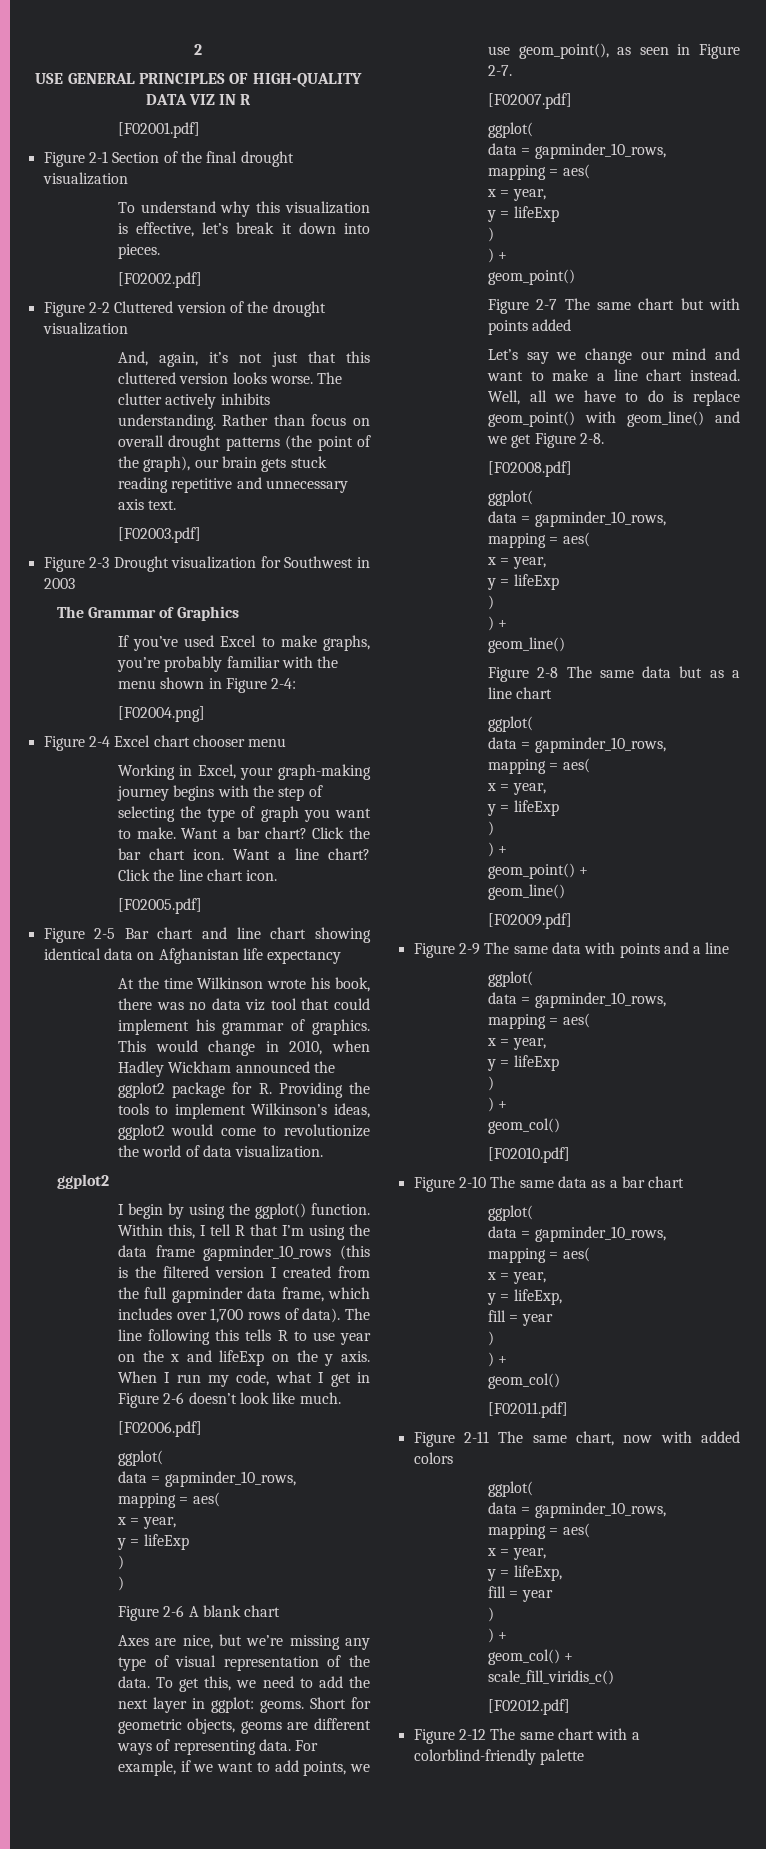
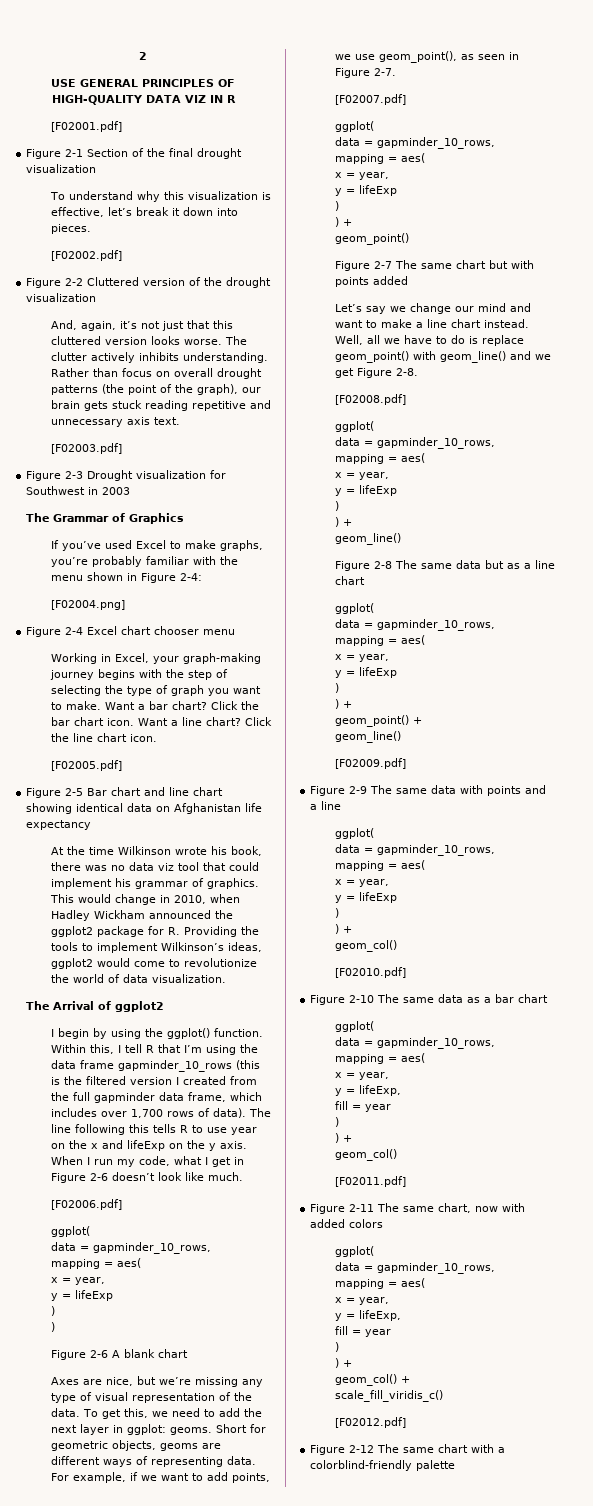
(324, 1151) none -> [26,1001,112,1010] The Arrival of

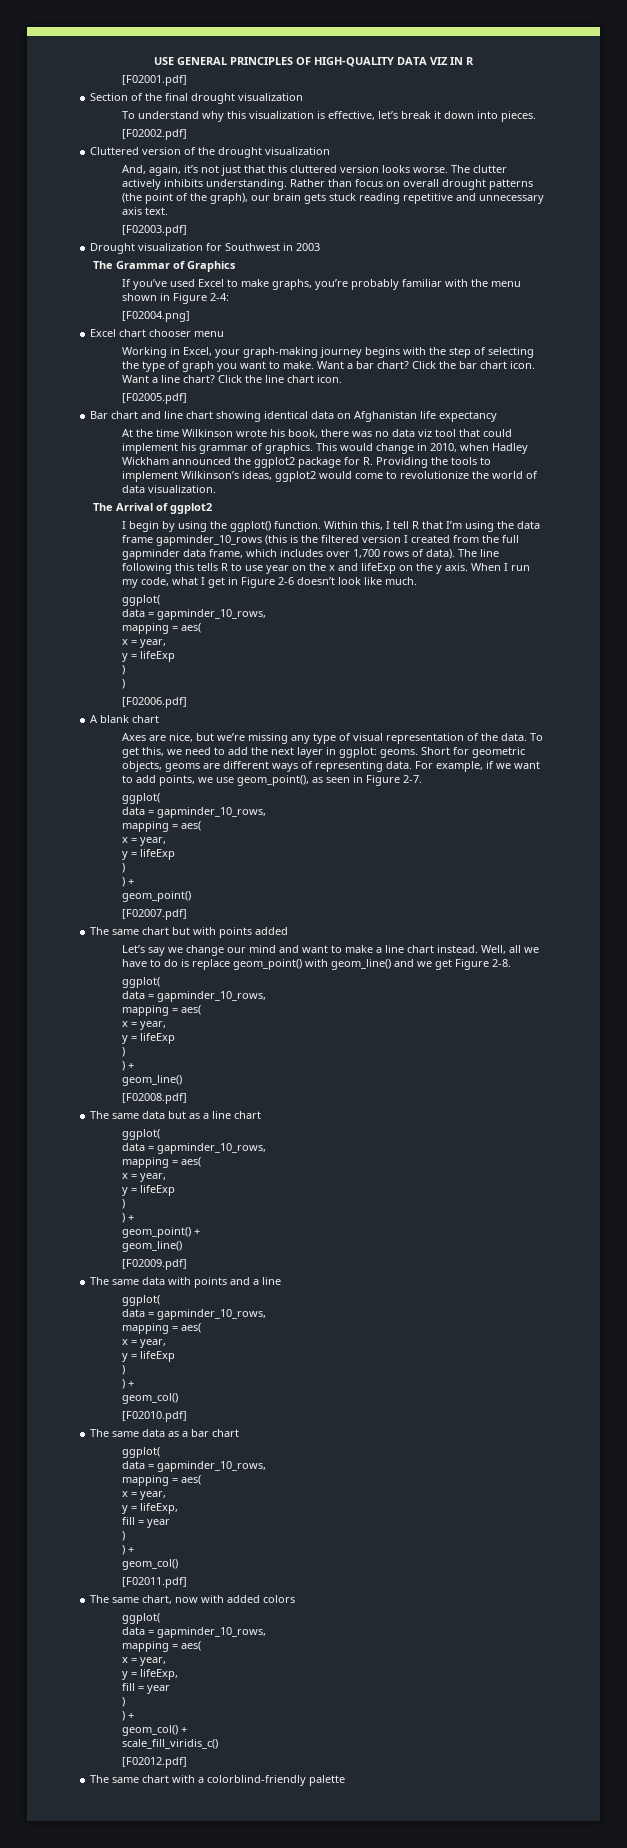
[139,52,147,60] 2 // -> (154, 61) none
[26,149,84,159] Figure 2-1 -> (188, 80) none
[26,278,84,288] Figure 2-2 -> (188, 134) none
[26,471,84,481] Figure 2-3 -> (188, 230) none
[26,627,84,637] Figure 2-4 -> (191, 316) none
[26,788,84,798] Figure 2-5 -> (188, 398) none
[51,1199,123,1210] // [F02006.pdf] -> (418, 581) none
[51,1350,109,1360] Figure 2-6 -> [122,697,188,708] [F02006.pdf] //
[335,94,407,105] // [F02007.pdf] -> (423, 779) none
[335,261,393,271] Figure 2-7 -> [122,909,188,920] [F02007.pdf] //
[335,394,407,405] // [F02008.pdf] -> (512, 963) none
[335,561,393,571] Figure 2-8 -> [122,1093,188,1104] [F02008.pdf] //
[310,786,368,796] Figure 2-9 -> (188, 1264) none
[310,995,375,1005] Figure 2-10 -> (188, 1416) none
[310,1204,375,1214] Figure 2-11 -> (188, 1582) none
[310,1445,375,1455] Figure 2-12 -> (188, 1762) none

